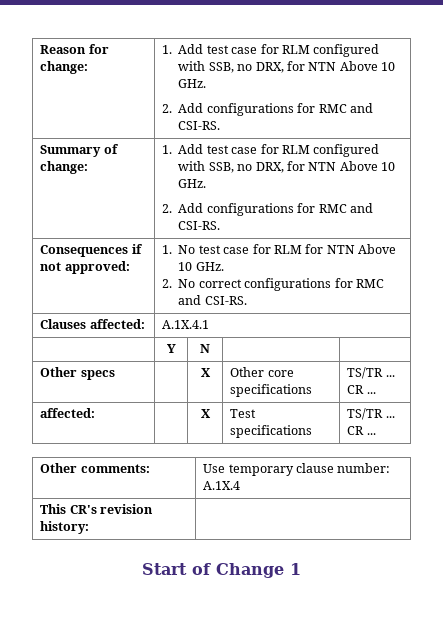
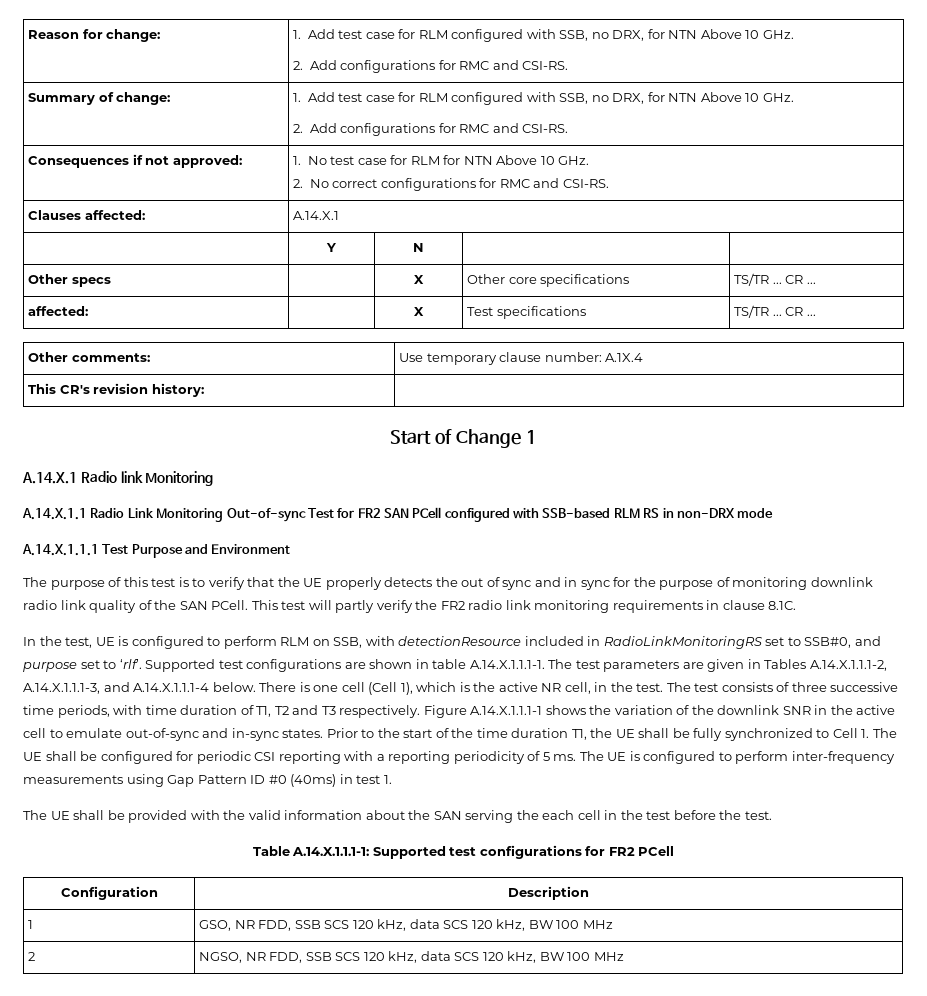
[162,320,210,329] A.1X.4.1 -> [293,211,340,220] A.14.X.1
(301, 569) none -> [22,471,214,486] [22,507,774,522] [22,544,291,558] [23,577,873,590] [23,600,797,613] [23,636,881,649] [23,659,887,672] [23,682,899,695] [23,705,896,718] [23,728,897,741] [23,751,895,764] [23,774,392,787] [23,810,772,823] [252,845,675,859] [60,886,158,900] [508,886,589,900] [28,920,34,929] [199,919,613,931] [28,952,36,961] [199,951,624,963] // A.14.X.1 Radio link Monitoring // A.14.X.1.1 Radio Link Monitoring Out-of-sync Test for FR2 SAN PCell configured with SSB-based RLM RS in non-DRX mode // A.14.X.1.1.1 Test Purpose and Environment // The purpose of this test is to verify that the UE properly detects the out of sync and in sync for the purpose of monitoring downlink radio link quality of the SAN PCell. This test will partly verify the FR2 radio link monitoring requirements in clause 8.1C. // In the test, UE is configured to perform RLM on SSB, with detectionResource included in RadioLinkMonitoringRS set to SSB#0, and purpose set to ‘rlf’. Supported test configurations are shown in table A.14.X.1.1.1-1. The test parameters are given in Tables A.14.X.1.1.1-2, A.14.X.1.1.1-3, and A.14.X.1.1.1-4 below. There is one cell (Cell 1), which is the active NR cell, in the test. The test consists of three successive time periods, with time duration of T1, T2 and T3 respectively. Figure A.14.X.1.1.1-1 shows the variation of the downlink SNR in the active cell to emulate out-of-sync and in-sync states. Prior to the start of the time duration T1, the UE shall be fully synchronized to Cell 1. The UE shall be configured for periodic CSI reporting with a reporting periodicity of 5 ms. The UE is configured to perform inter-frequency measurements using Gap Pattern ID #0 (40ms) in test 1. // The UE shall be provided with the valid information about the SAN serving the each cell in the test before the test. // Table A.14.X.1.1.1-1: Supported test configurations for FR2 PCell // Configuration | Description // 1 | GSO, NR FDD, SSB SCS 120 kHz, data SCS 120 kHz, BW 100 MHz // 2 | NGSO, NR FDD, SSB SCS 120 kHz, data SCS 120 kHz, BW 100 MHz

